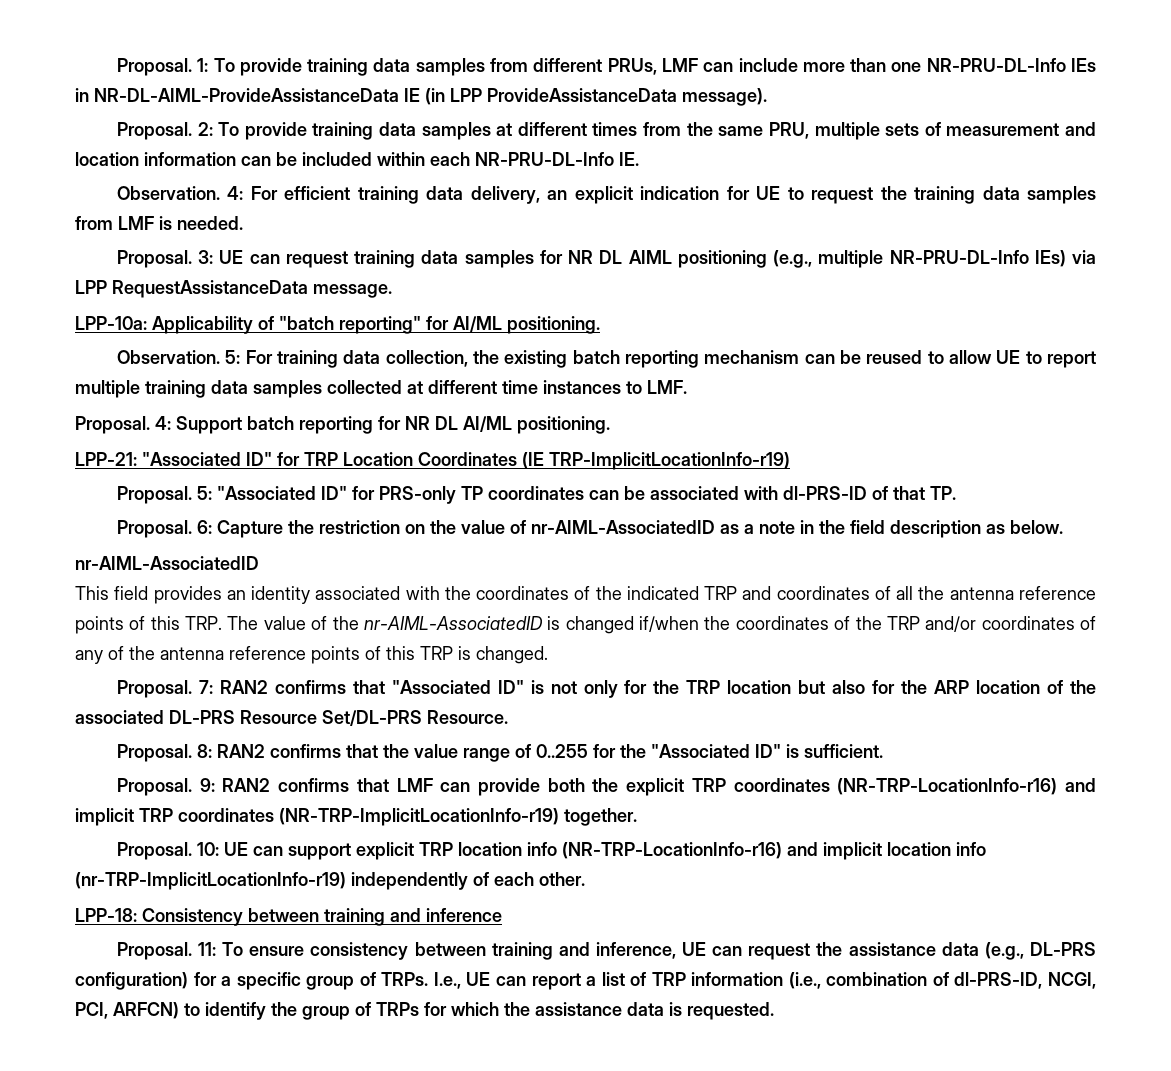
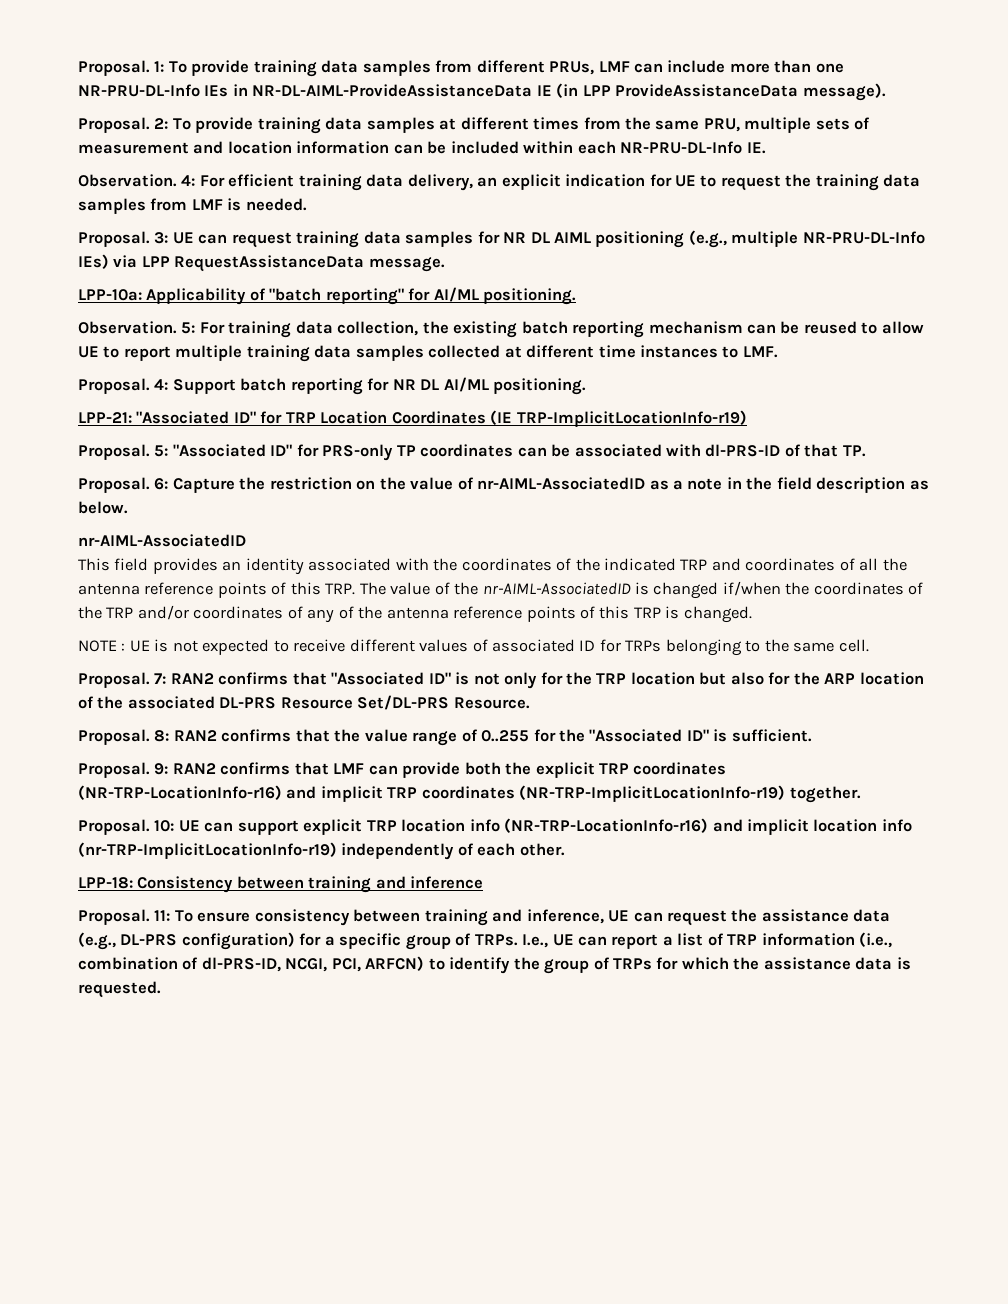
(548, 655) none -> [78,639,869,656] // NOTE : UE is not expected to receive different values of associated ID for TRPs belonging to the same cell.

